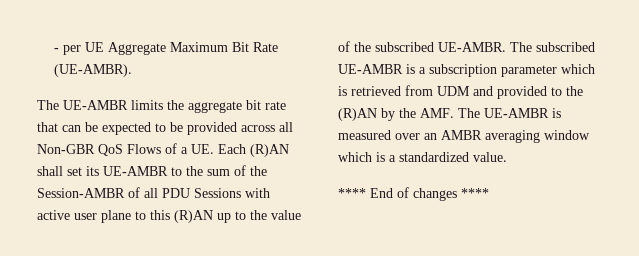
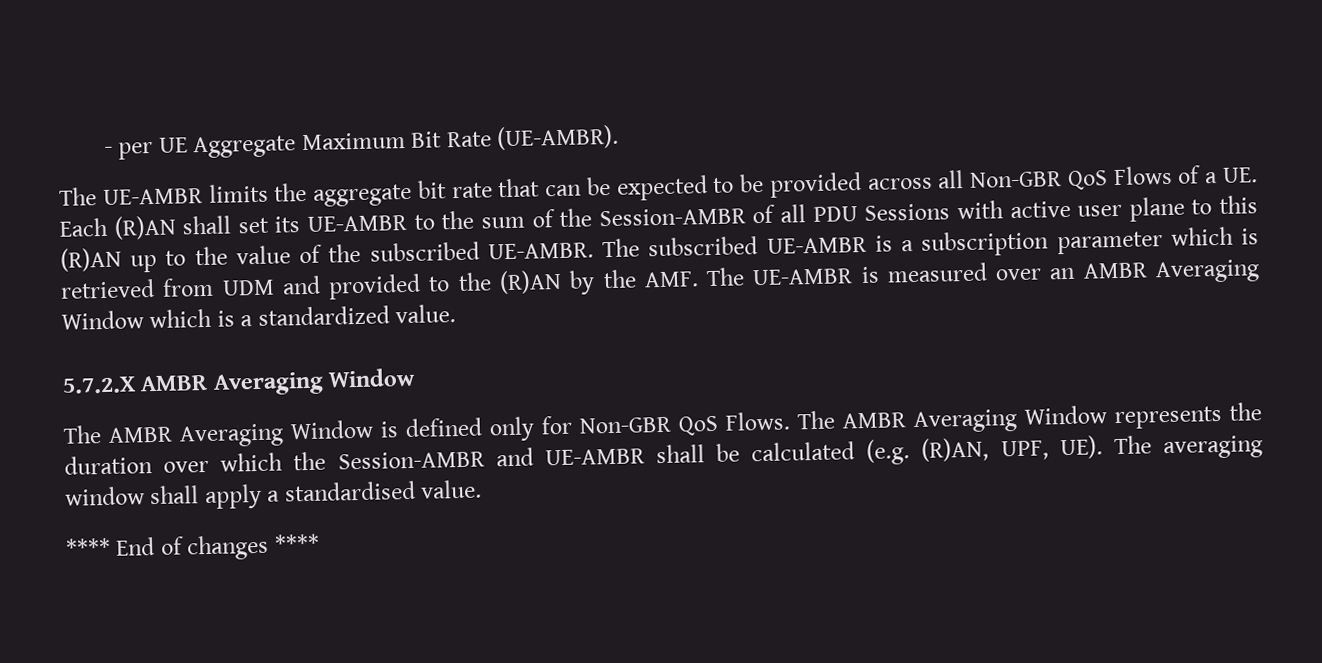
[485,130,590,143] averaging window -> [1155,259,1261,284] [61,310,144,330] Averaging Window
(507, 157) none -> [62,367,417,396] [63,402,1262,448] [64,435,1263,475] [64,479,483,510] // 5.7.2.X AMBR Averaging Window // The AMBR Averaging Window is defined only for Non-GBR QoS Flows. The AMBR Averaging Window represents the duration over which the Session-AMBR and UE-AMBR shall be calculated (e.g. (R)AN, UPF, UE). The averaging window shall apply a standardised value.

